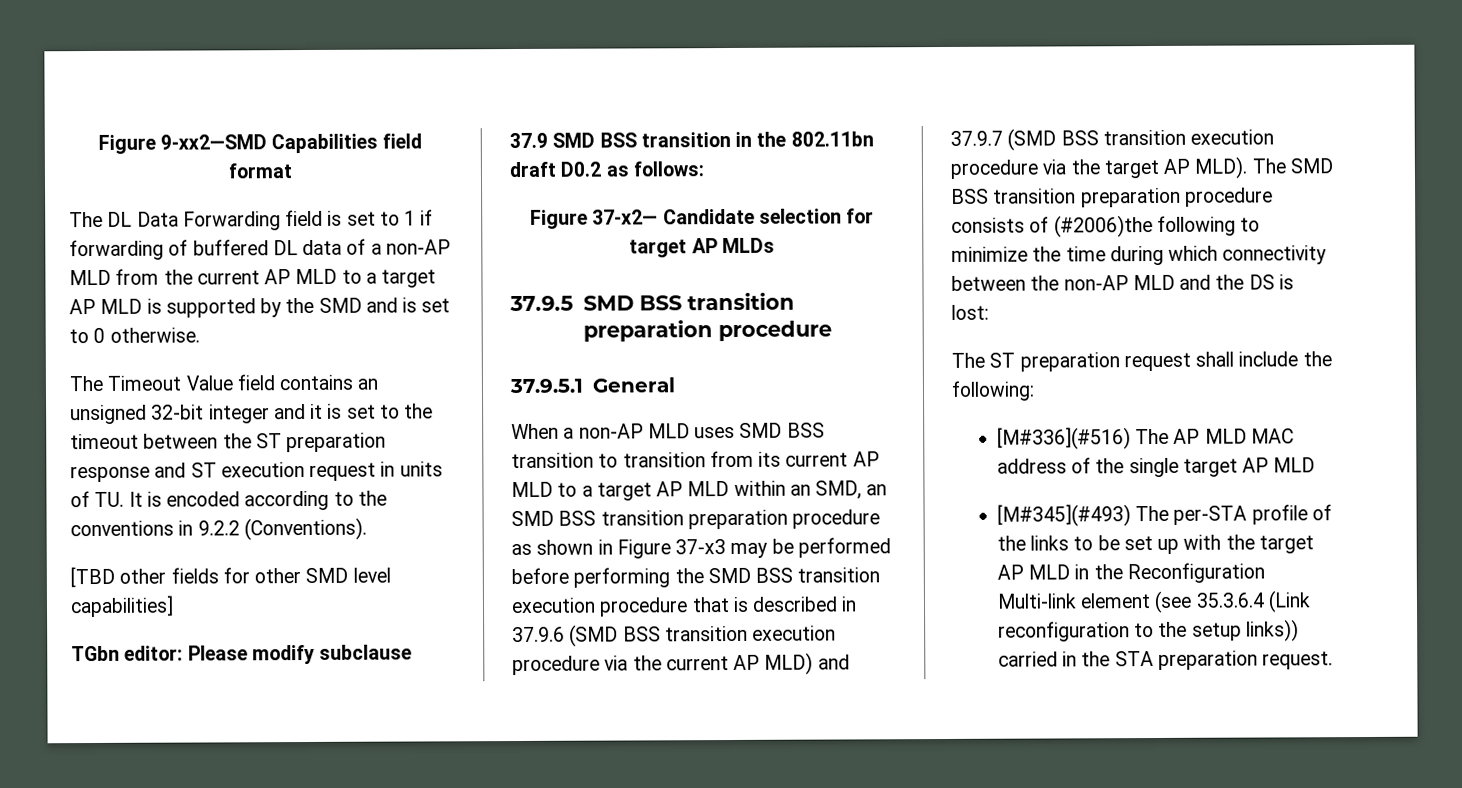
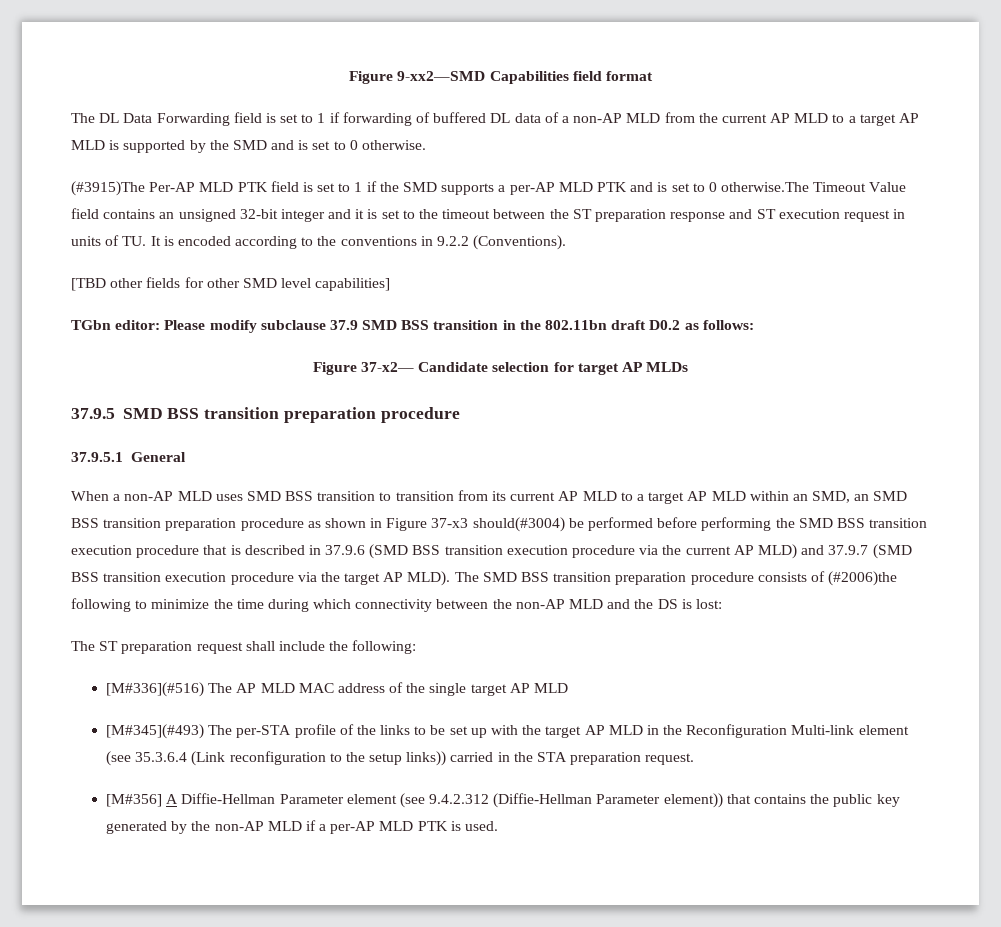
[69,375,103,392] The -> [71,181,810,196] (#3915)The Per-AP MLD PTK field is set to 1 if the SMD supports a per-AP MLD PTK and is set to 0 otherwise.The
[730,542,769,559] may -> [472,517,565,532] should(#3004)
(1334, 660) none -> [105,793,900,808] [105,820,498,834] // [M#356] A Diffie-Hellman Parameter element (see 9.4.2.312 (Diffie-Hellman Parameter element)) that contains the public key generated by the non-AP MLD if a per-AP MLD PTK is used.

